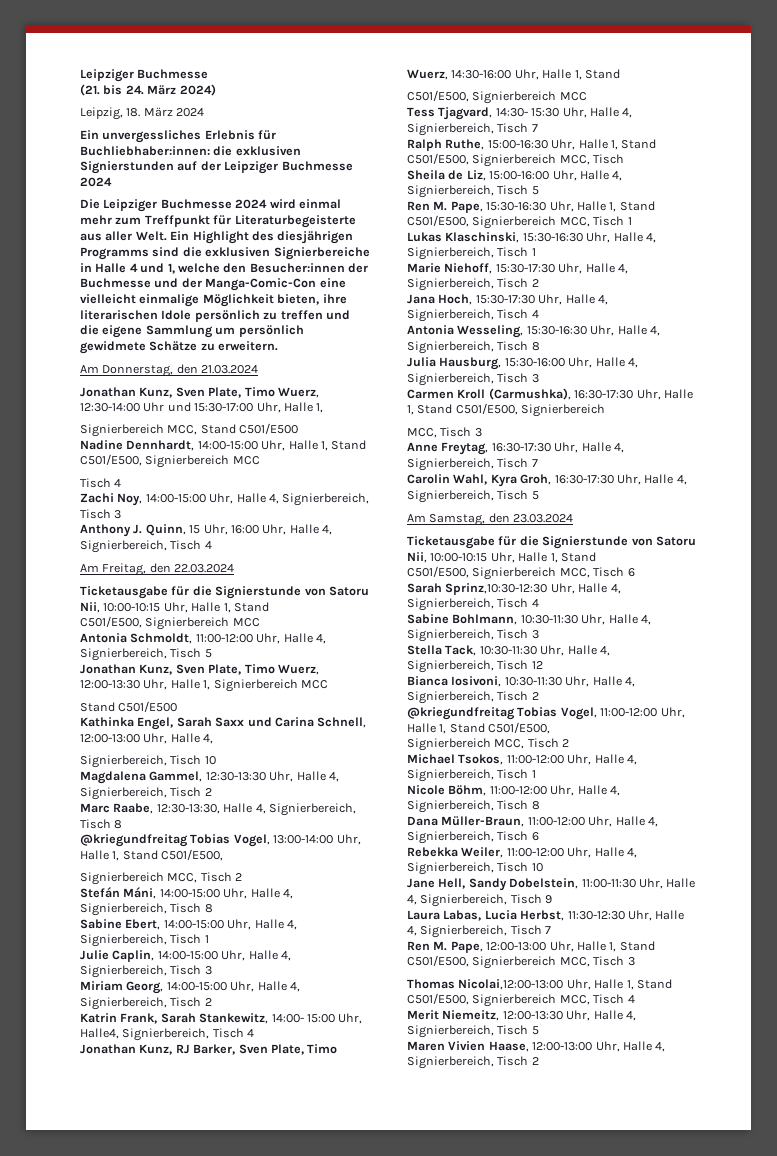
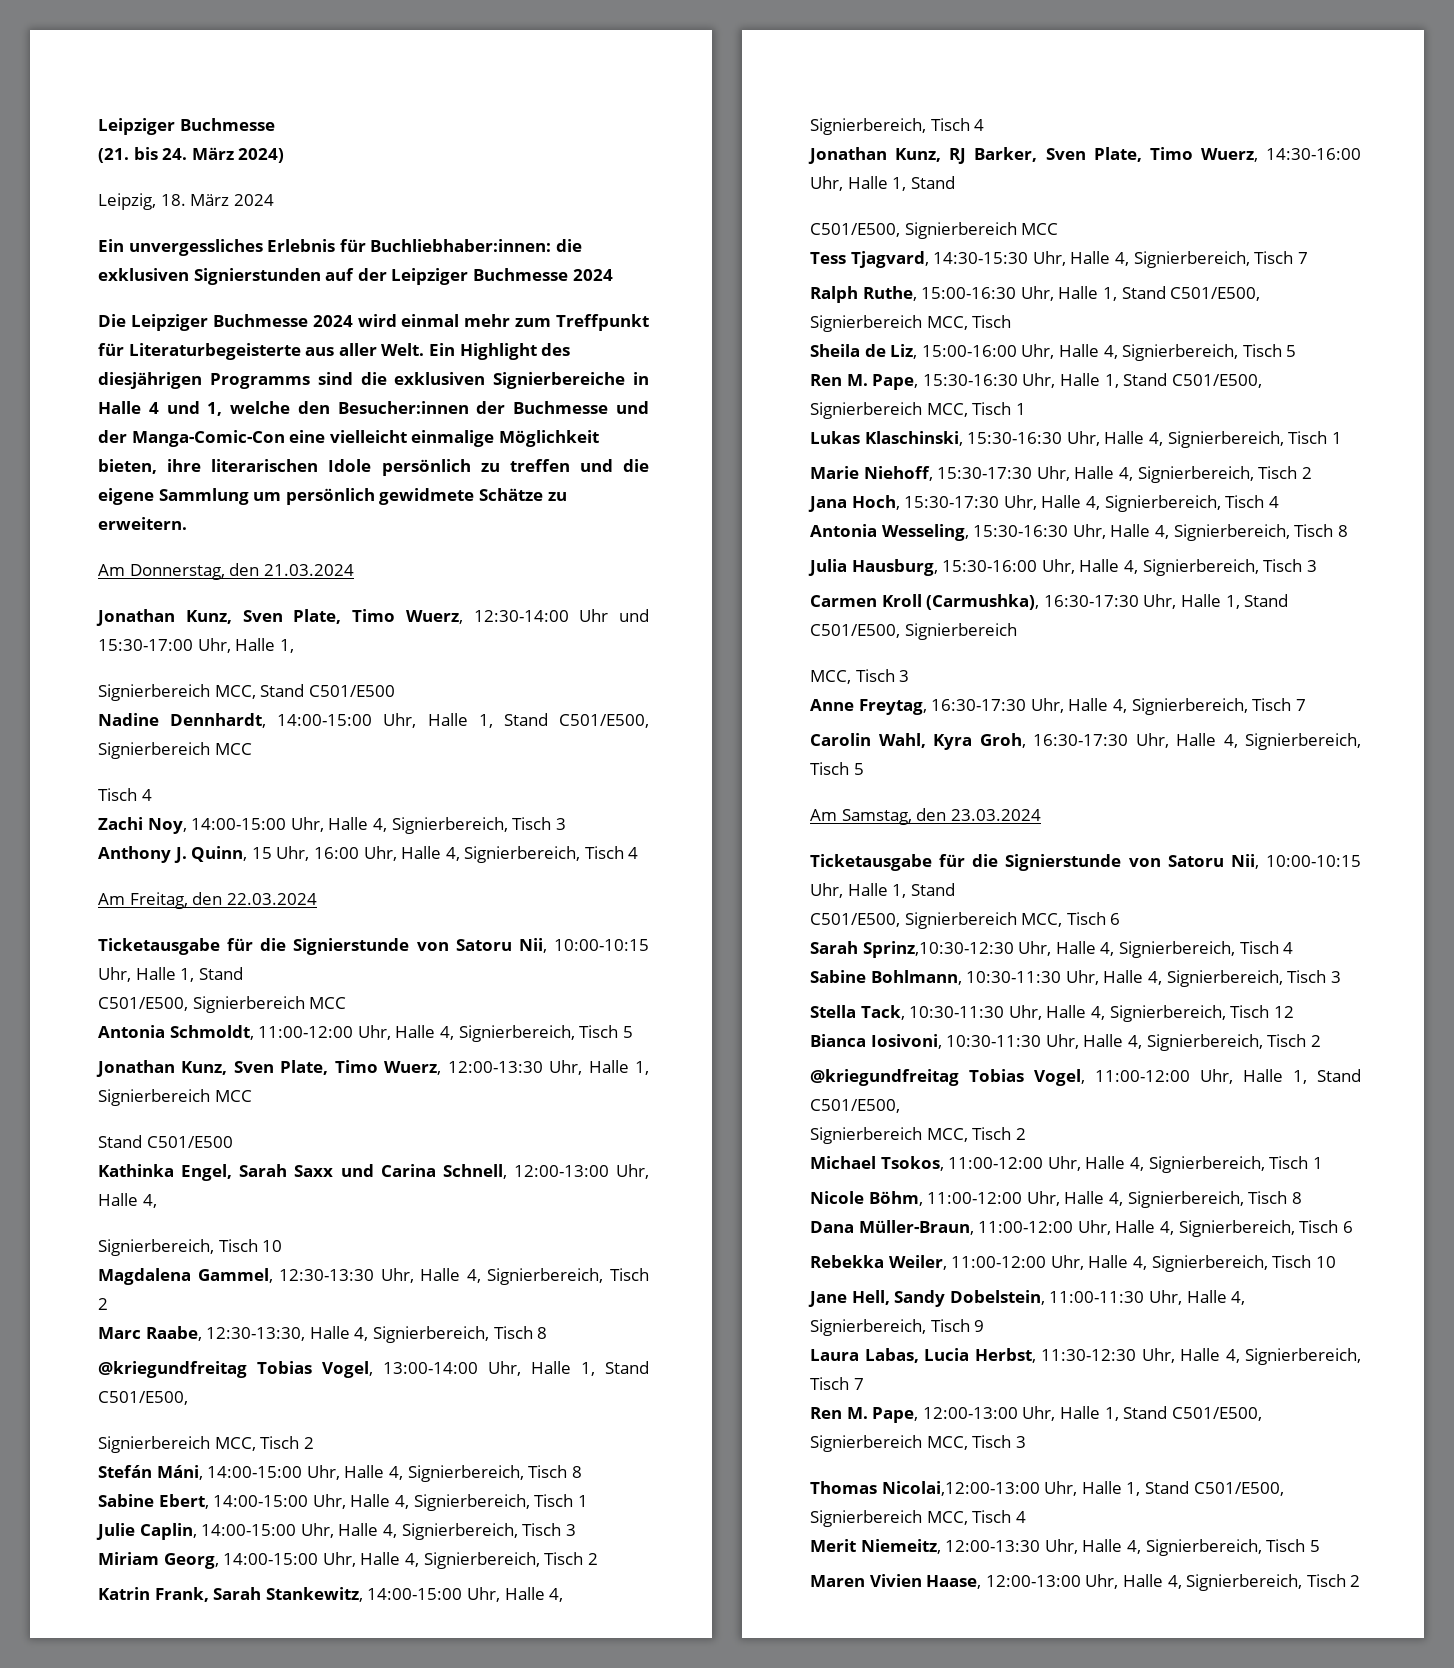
[271,1013,363,1024] [80,1028,119,1039] 14:00- 15:00 Uhr, Halle4, -> [367,1587,564,1602] 14:00-15:00 Uhr, Halle 4,
[495,108,560,117] 14:30- 15:30 -> [933,252,1029,264] 14:30-15:30

